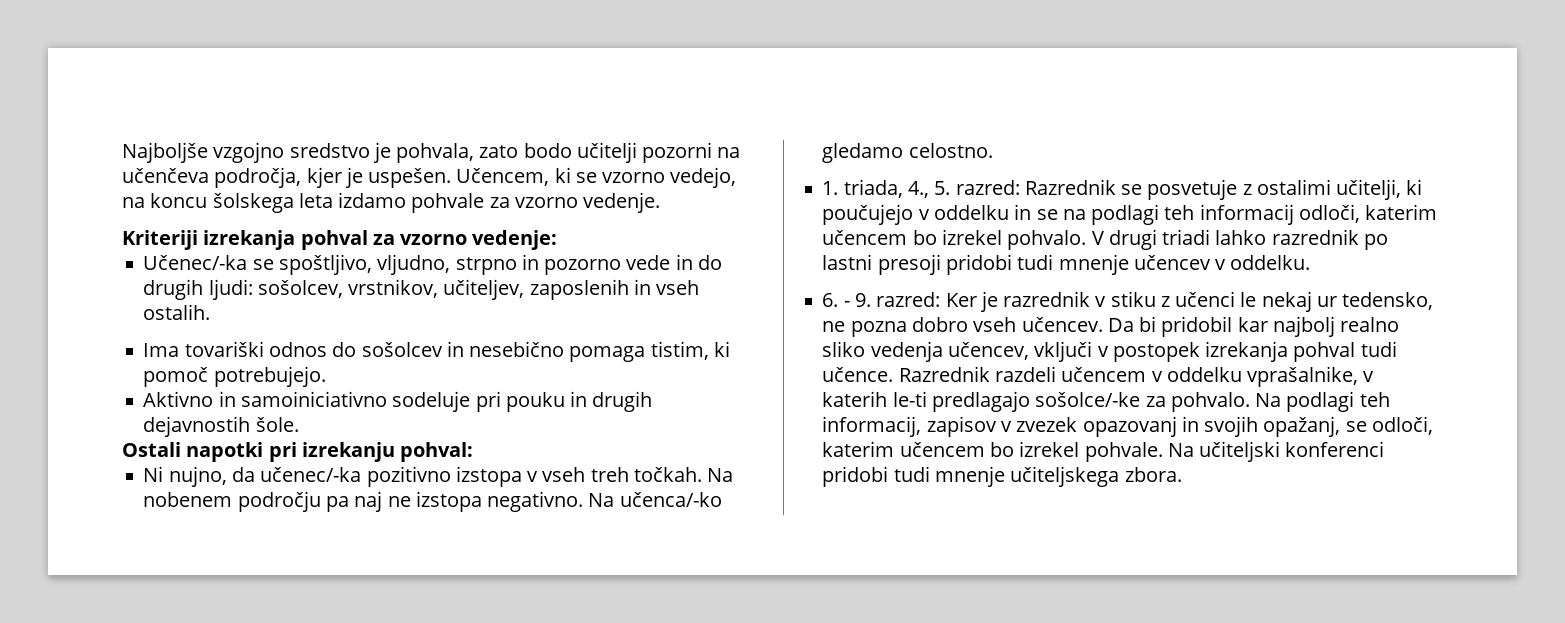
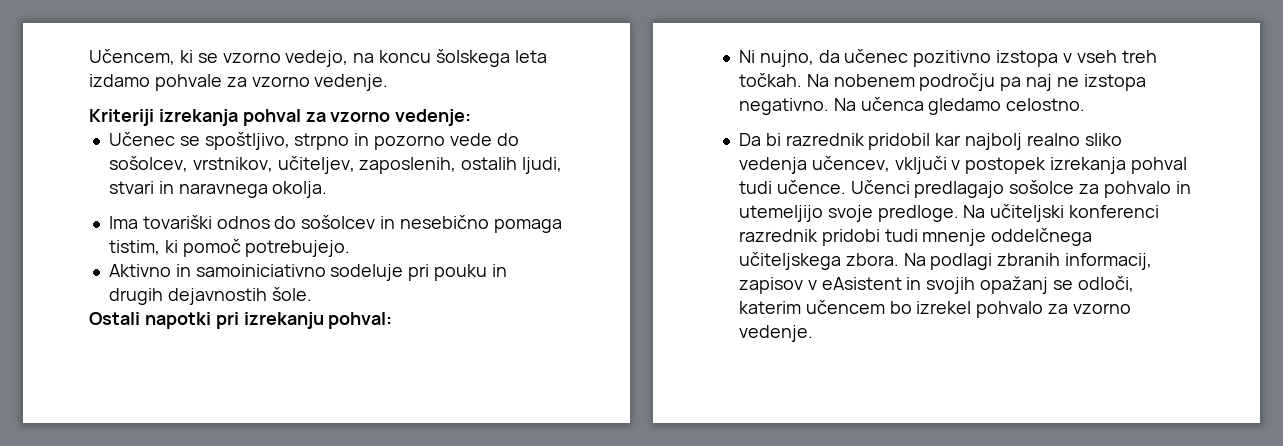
[122,142,741,163] [122,167,452,188] Najboljše vzgojno sredstvo je pohvala, zato bodo učitelji pozorni na učenčeva področja, kjer je uspešen. -> (89, 57) none
[143,255,248,270] Učenec/-ka -> [108,132,175,146] Učenec
[377,254,451,275] vljudno, -> (290, 141) none
[675,254,722,270] [143,279,700,300] [143,304,211,320] in do drugih ljudi: sošolcev, vrstnikov, učiteljev, zaposlenih in vseh ostalih. -> [496,133,519,146] [108,156,563,174] [108,181,328,198] do sošolcev, vrstnikov, učiteljev, zaposlenih, ostalih ljudi, stvari in naravnega okolja.
[260,467,362,482] učenec/-ka -> [844,49,909,63] učenec
[619,492,722,507] učenca/-ko -> [860,97,924,111] učenca
[822,179,1423,200] [822,204,1438,225] [822,229,1388,250] [822,254,1311,275] [822,291,1434,312] [822,317,1103,337] 1. triada, 4., 5. razred: Razrednik se posvetuje z ostalimi učitelji, ki poučujejo v oddelku in se na podlagi teh informacij odloči, katerim učencem bo izrekel pohvalo. V drugi triadi lahko razrednik po lastni presoji pridobi tudi mnenje učencev v oddelku. // 6. - 9. razred: Ker je razrednik v stiku z učenci le nekaj ur tedensko, ne pozna dobro vseh učencev. -> (1086, 104) none
(1157, 324) none -> [785,133,865,146] razrednik
[898,366,1375,387] [822,391,1250,412] Razrednik razdeli učencem v oddelku vprašalnike, v katerih le-ti predlagajo sošolce/-ke za pohvalo. -> [850,180,1191,198] [738,204,1160,222] [738,228,1093,246] [738,252,899,270] Učenci predlagajo sošolce za pohvalo in utemeljijo svoje predloge. Na učiteljski konferenci razrednik pridobi tudi mnenje oddelčnega učiteljskega zbora.
[1359,392,1390,407] teh -> [997,253,1061,266] zbranih
[1016,416,1177,437] zvezek opazovanj -> [821,277,902,290] eAsistent
[1263,416,1341,437] opažanj, -> [980,276,1049,294] opažanj
[1084,441,1385,462] [822,466,1182,487] pohvale. Na učiteljski konferenci pridobi tudi mnenje učiteljskega zbora. -> [976,301,1131,318] [738,325,813,342] pohvalo za vzorno vedenje.

